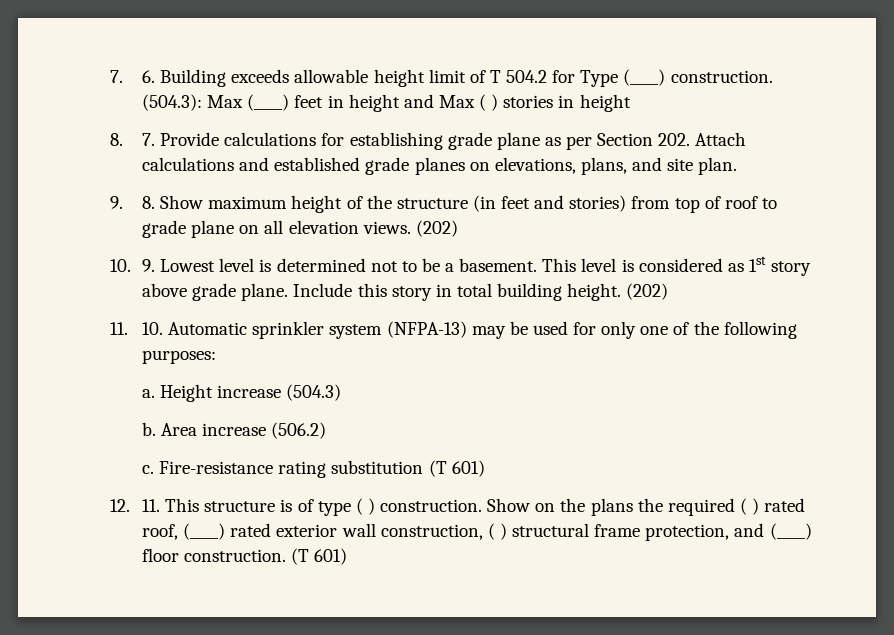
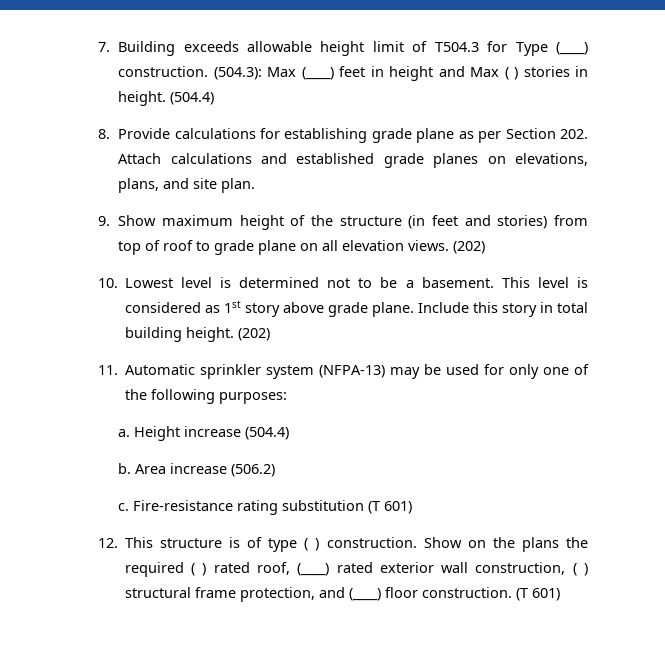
[109,70,155,83] 7. 6. -> [97,42,110,52] 7.
[489,70,548,83] T 504.2 -> [434,42,479,52] T504.3
[579,94,631,112] [109,133,155,146] height // 8. 7. -> [118,91,215,106] [97,129,110,139] height. (504.4) // 8.
[141,196,155,209] 8. -> (110, 221) none
[141,259,155,272] 9. -> (118, 283) none
[141,322,163,335] 10. -> (118, 370) none
[286,384,342,401] (504.3) -> [245,427,290,440] (504.4)
[141,499,160,512] 11. -> (118, 543) none

